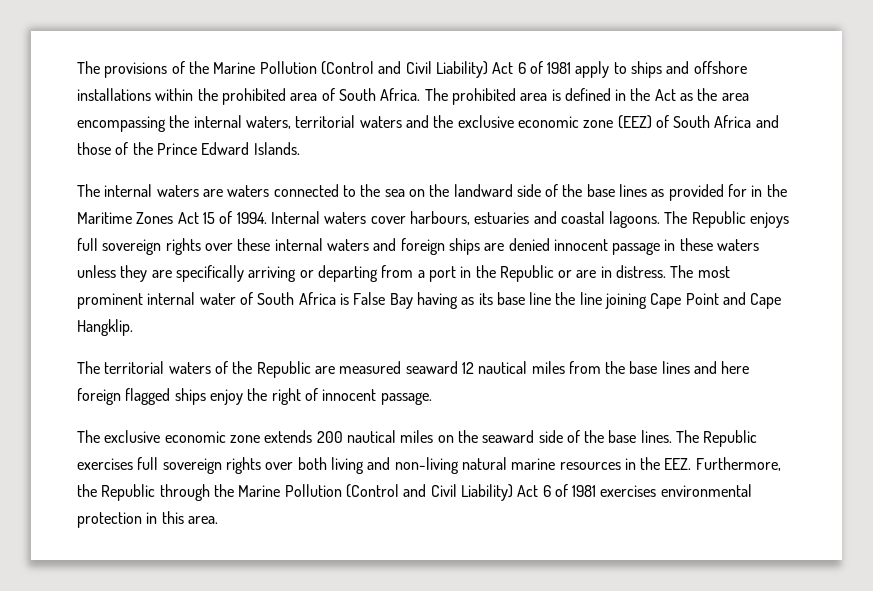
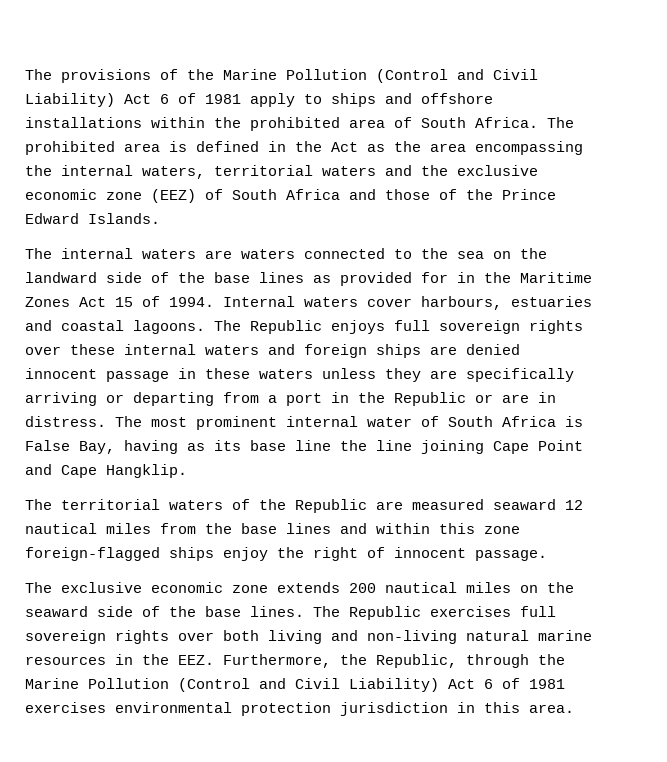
[389,293,413,309] Bay -> [79,441,115,454] Bay,
[721,361,750,374] [77,388,171,405] here foreign flagged -> [376,523,520,534] [25,547,160,561] within this zone foreign-flagged
[101,484,156,501] Republic -> [376,654,457,668] Republic,
(142, 520) none -> [340,702,448,716] jurisdiction

